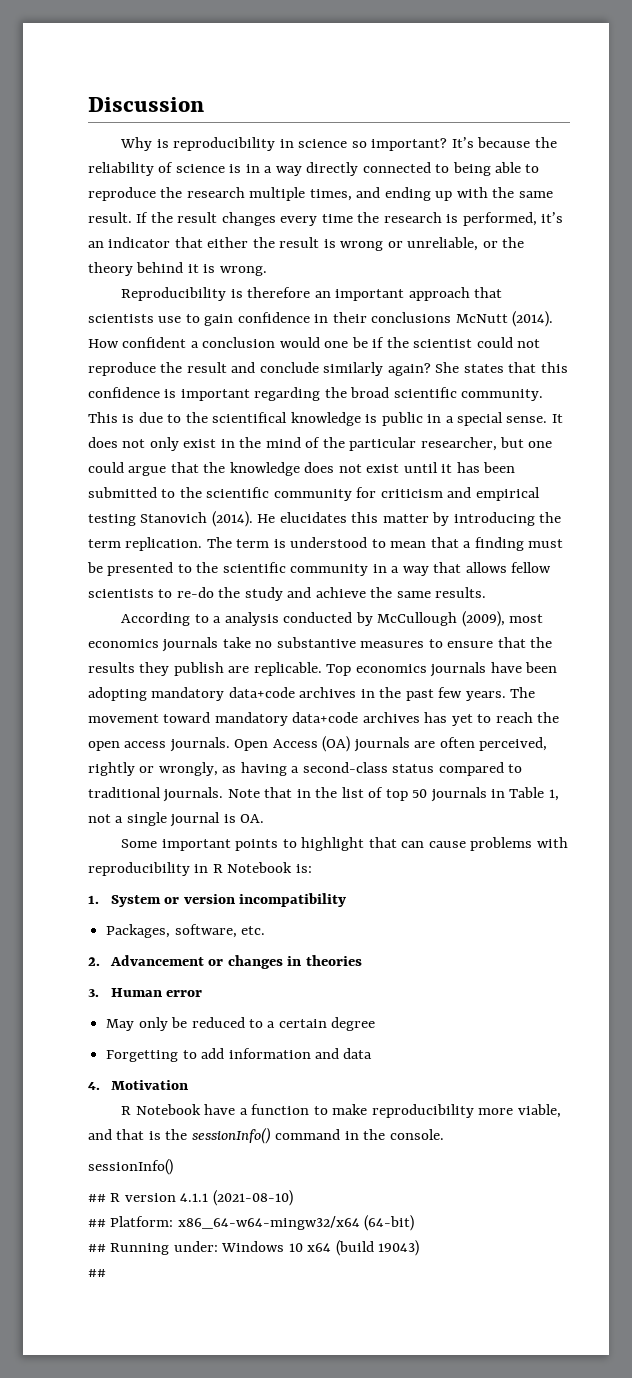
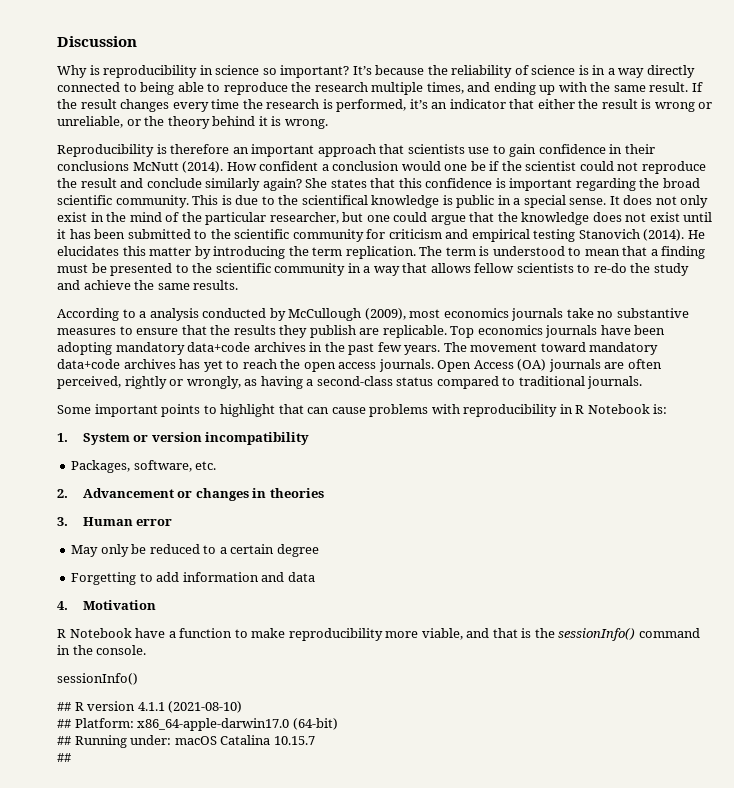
[227,787,559,802] [88,812,265,827] Note that in the list of top 50 journals in Table 1, not a single journal is OA. -> (643, 382) none
[177,1216,360,1230] x86_64-w64-mingw32/x64 -> [137,718,290,731] x86_64-apple-darwin17.0
[221,1240,420,1256] Windows 10 x64 (build 19043) -> [174,735,315,745] macOS Catalina 10.15.7

